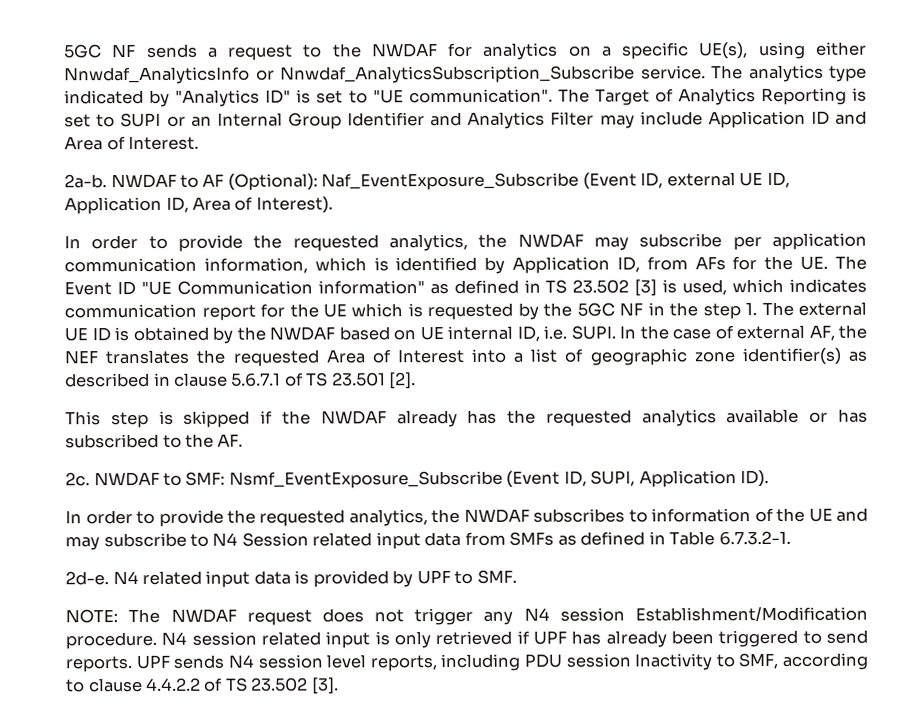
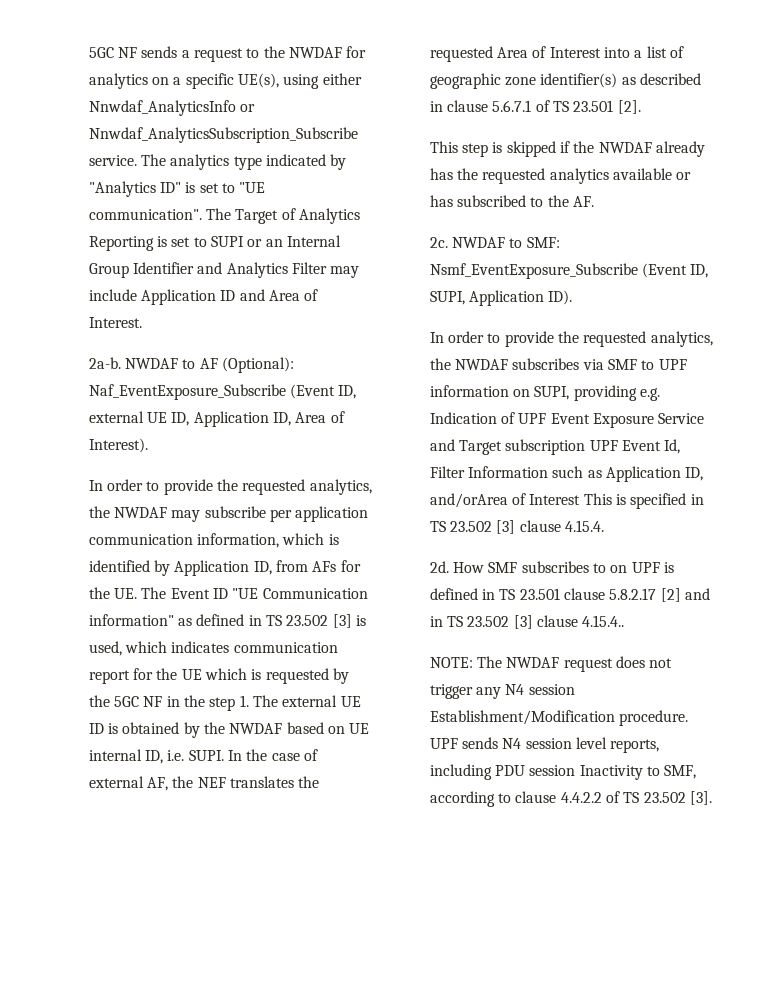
[628,507,869,523] [65,530,791,551] [65,569,517,588] to information of the UE and may subscribe to N4 Session related input data from SMFs as defined in Table 6.7.3.2-1. // 2d-e. N4 related input data is provided by UPF to SMF. -> [582,359,687,370] [429,385,661,401] [429,412,705,428] [429,439,681,455] [429,466,704,482] [429,493,704,509] [429,520,605,534] [429,561,674,573] [429,588,710,602] [429,615,625,629] via SMF to UPF information on SUPI, providing e.g. Indication of UPF Event Exposure Service and Target subscription UPF Event Id, Filter Information such as Application ID, and/orArea of Interest This is specified in TS 23.502 [3] clause 4.15.4. // 2d. How SMF subscribes to on UPF is defined in TS 23.501 clause 5.8.2.17 [2] and in TS 23.502 [3] clause 4.15.4..
[161,629,869,649] [65,656,133,673] N4 session related input is only retrieved if UPF has already been triggered to send reports. -> (689, 718) none

